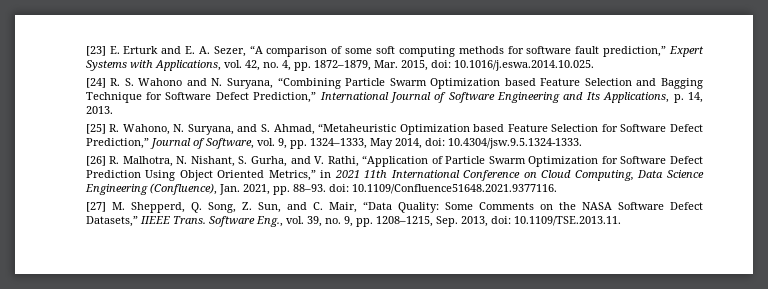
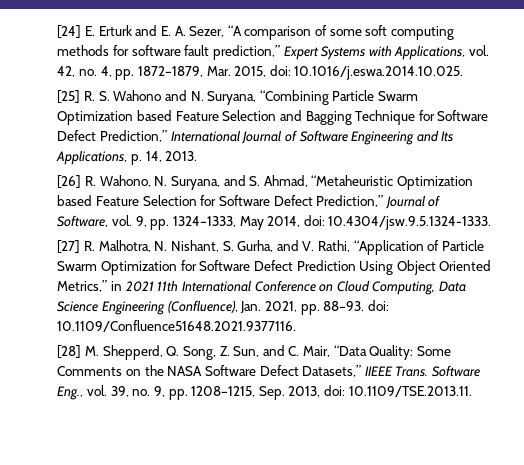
[85,46,106,56] [23] -> [57,25,82,38] [24]
[85,78,106,88] [24] -> [57,90,81,103] [25]
[85,124,106,134] [25] -> [57,175,82,188] [26]
[85,156,106,166] [26] -> [57,240,81,253] [27]
[85,202,106,212] [27] -> [57,345,82,358] [28]

